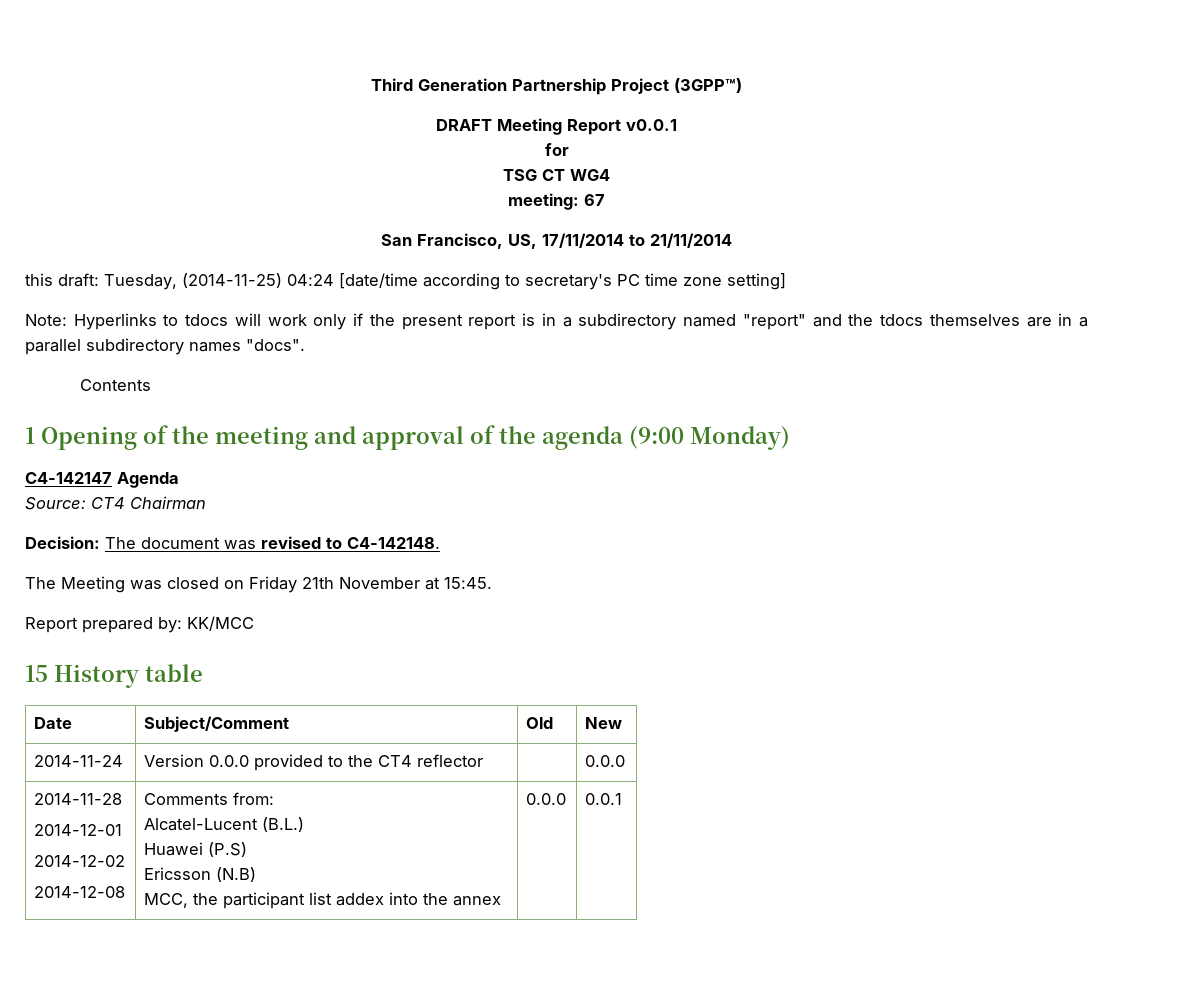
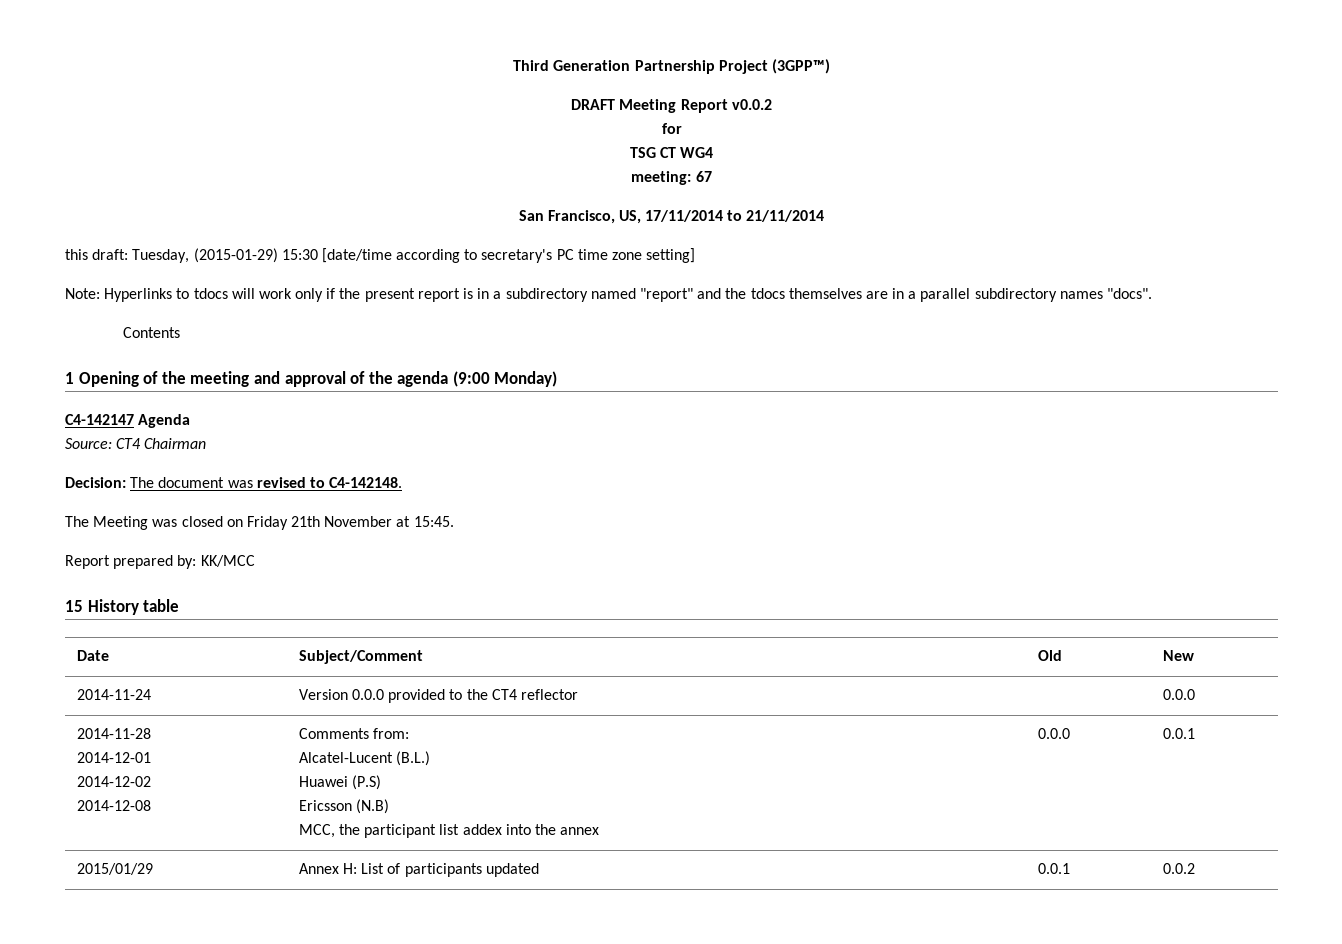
[626,119,677,131] v0.0.1 -> [731,99,772,110] v0.0.2
[182,273,334,288] (2014-11-25) 04:24 -> [193,248,318,263] (2015-01-29) 15:30
(623, 799) none -> [76,863,153,875] [298,863,539,877] [1037,863,1070,874] [1162,863,1195,874] // 2015/01/29 | Annex H: List of participants updated | 0.0.1 | 0.0.2

